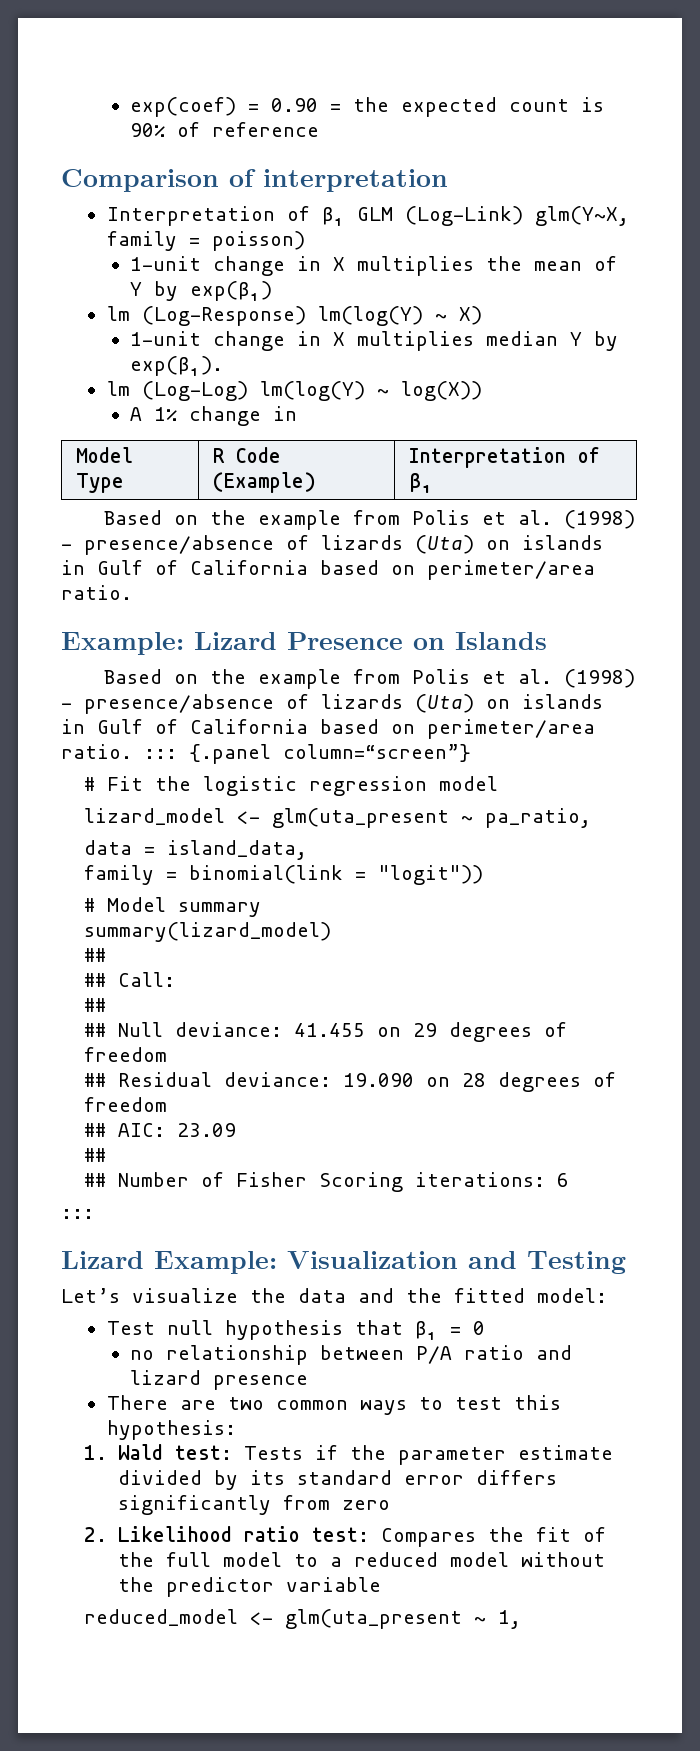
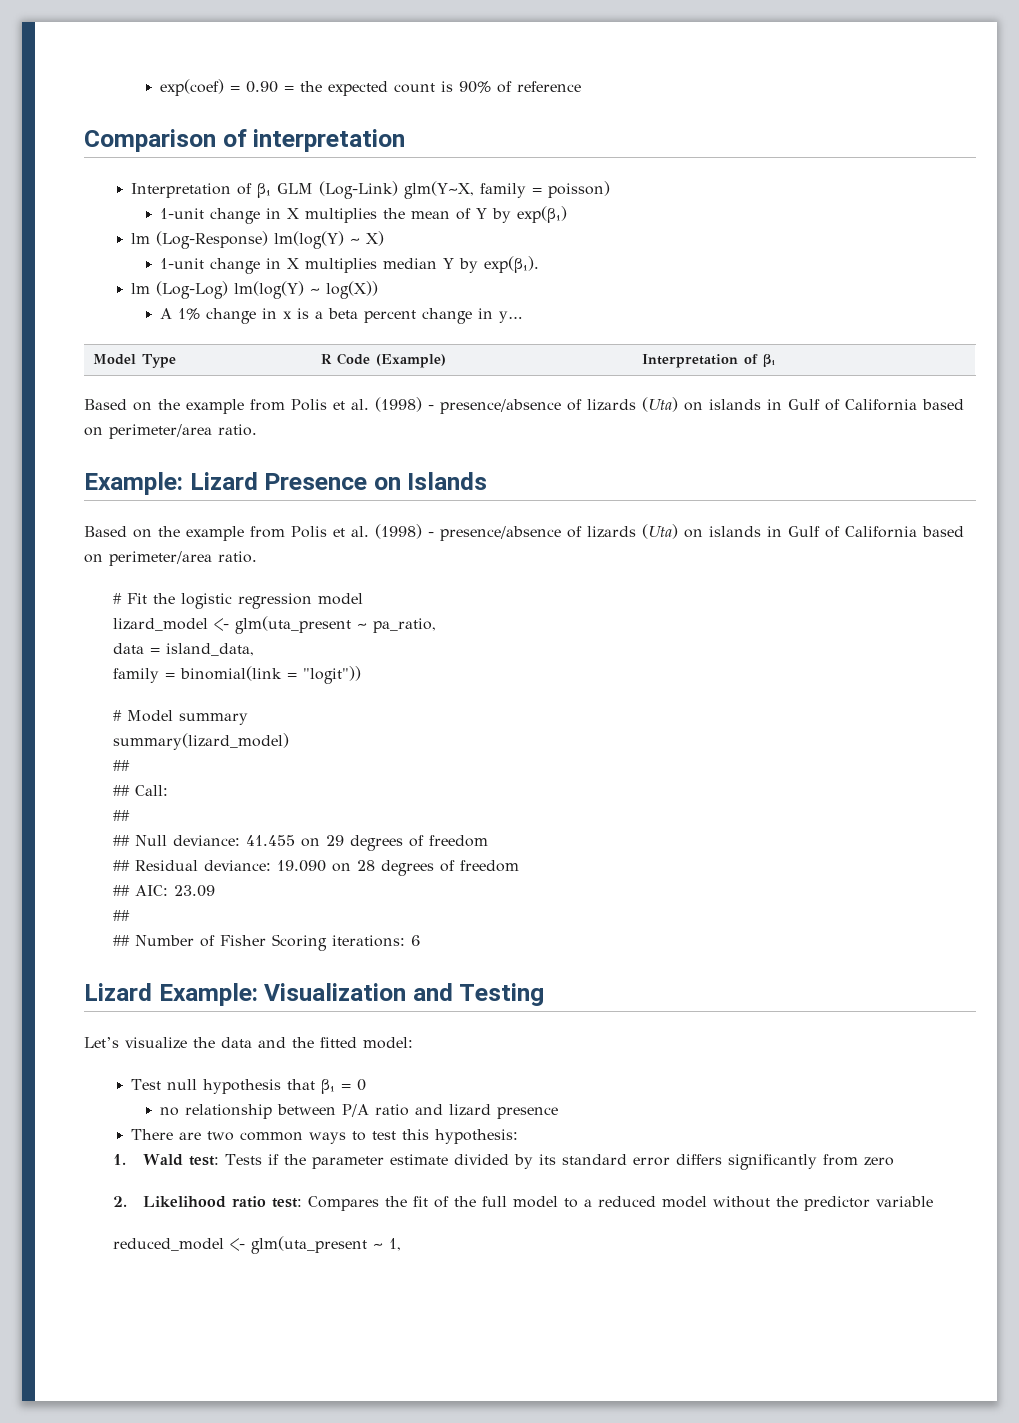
(298, 413) none -> [283,308,523,324] x is a beta percent change in y…
[144,744,471,764] ::: {.panel column=“screen”} -> (257, 557) none
[61,1209,94,1219] // ::: -> (421, 940) none

